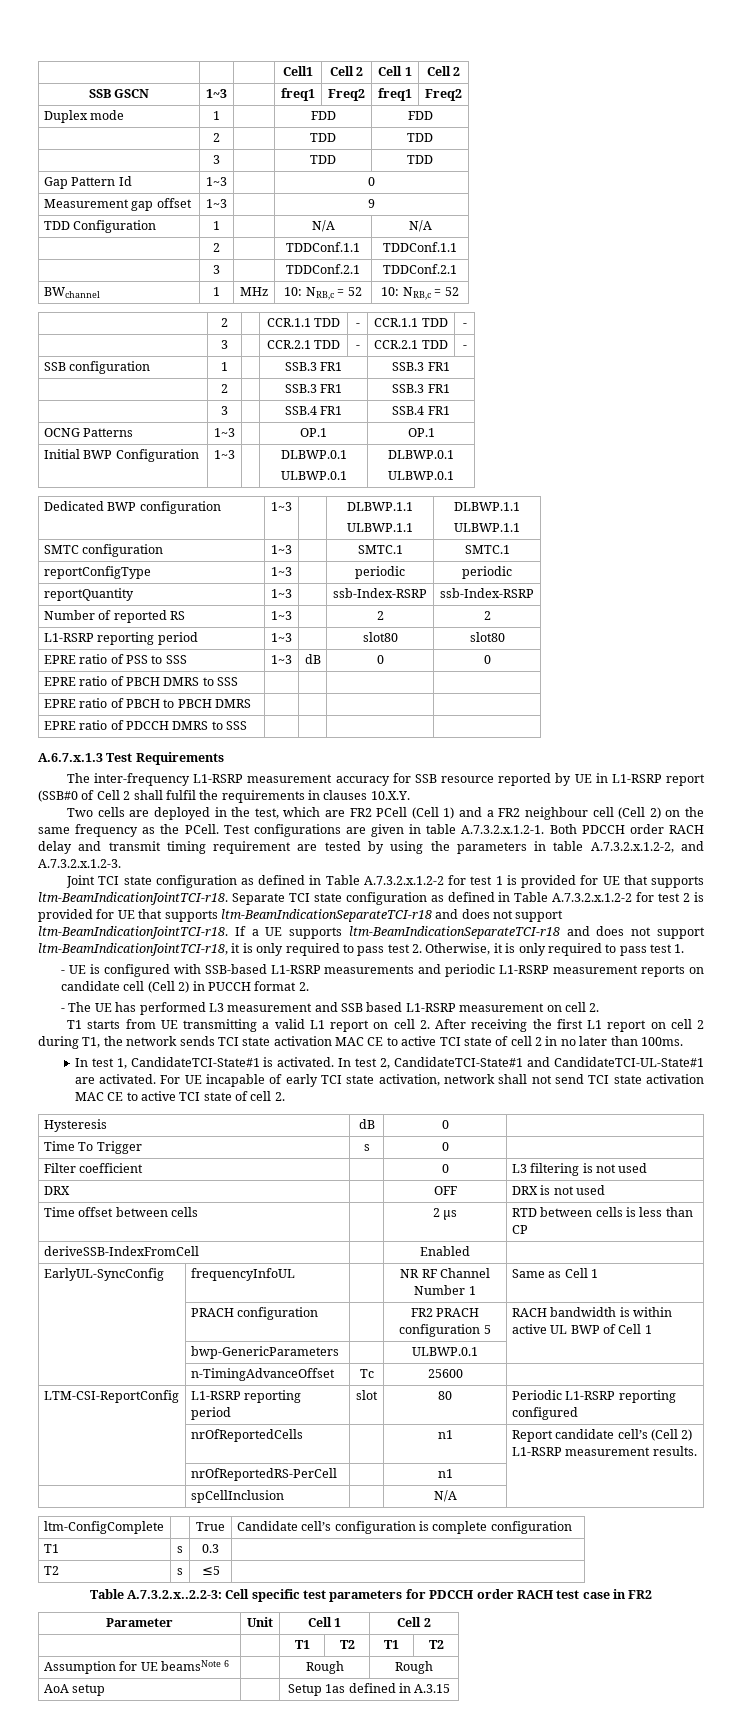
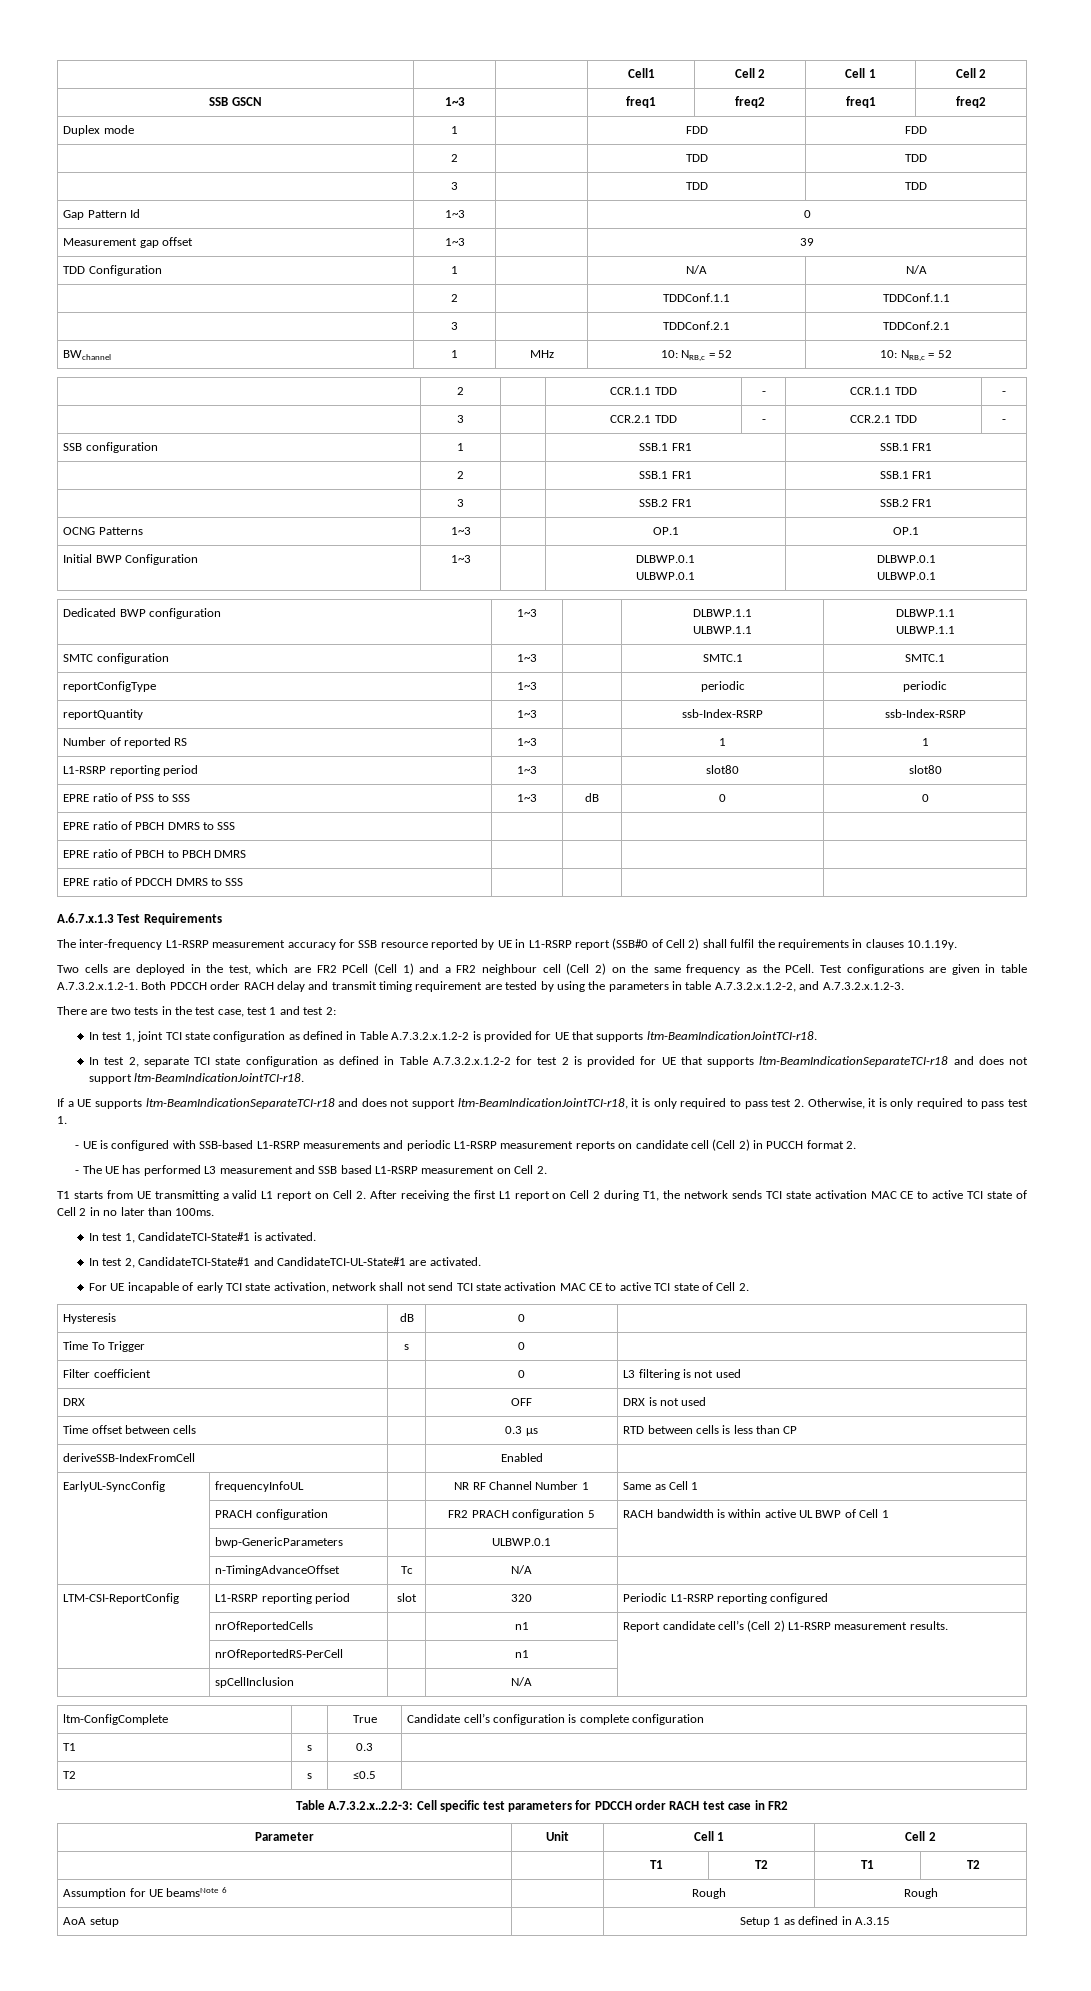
[328,89,365,101] [378,88,412,101] [425,89,462,101] Freq2 | freq1 | Freq2 -> [735,96,765,108] [845,96,876,108] [956,96,986,108] freq2 | freq1 | freq2
[368,199,375,208] 9 -> [800,238,814,246] 39
[284,362,343,371] [392,362,425,371] SSB.3 FR1 | SSB.3 -> [639,443,692,451] [879,443,909,451] SSB.1 FR1 | SSB.1
[284,384,343,393] [392,384,425,393] SSB.3 FR1 | SSB.3 -> [639,471,692,479] [879,471,909,479] SSB.1 FR1 | SSB.1
[284,406,343,415] [392,406,425,415] SSB.4 FR1 | SSB.4 -> [639,499,692,507] [879,499,909,507] SSB.2 FR1 | SSB.2
[376,611,384,620] [483,611,491,620] 2 | 2 -> [719,738,726,746] [921,738,929,746] 1 | 1
[123,791,131,800] 2 -> [688,938,700,950] 2)
[370,791,410,800] 10.X.Y. -> [907,940,957,950] 10.1.19y.
[66,875,503,888] Joint TCI state configuration as defined in Table A.7.3.2.x.1.2-2 for test 1 -> [57,1006,336,1017] [89,1031,470,1042] There are two tests in the test case, test 1 and test 2: // In test 1, joint TCI state configuration as defined in Table A.7.3.2.x.1.2-2
[231,893,285,905] Separate -> [89,1057,189,1067] // In test 2, separate
(228, 932) none -> (305, 1077) //
[564,1002,586,1012] cell -> [514,1165,534,1174] Cell
[393,1019,415,1029] cell -> [333,1190,353,1199] Cell
[670,1019,692,1029] cell -> [570,1190,590,1199] Cell
[510,1036,532,1046] cell -> [57,1207,76,1216] Cell
(335, 1062) none -> (316, 1236) //
(157, 1079) none -> (481, 1261) //
[250,1091,272,1101] cell -> [716,1282,736,1291] Cell
[432,1208,440,1217] 2 -> [505,1426,523,1434] 0.3
[427,1369,463,1378] 25600 -> [511,1565,532,1574] N/A
[438,1391,452,1400] 80 -> [511,1594,532,1602] 320
[201,1566,220,1575] ≤5 -> [353,1771,376,1779] ≤0.5
[325,1684,346,1693] 1as -> [773,1917,795,1925] 1 as

